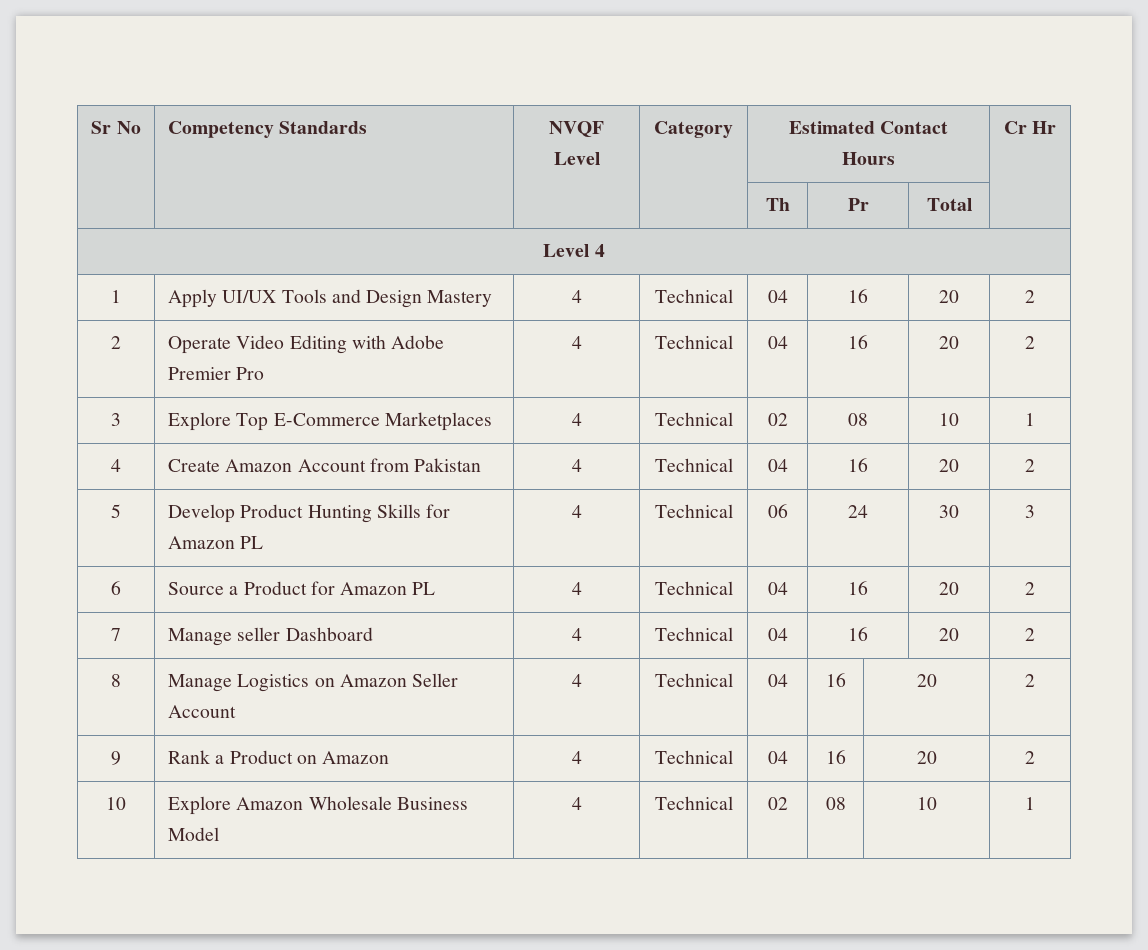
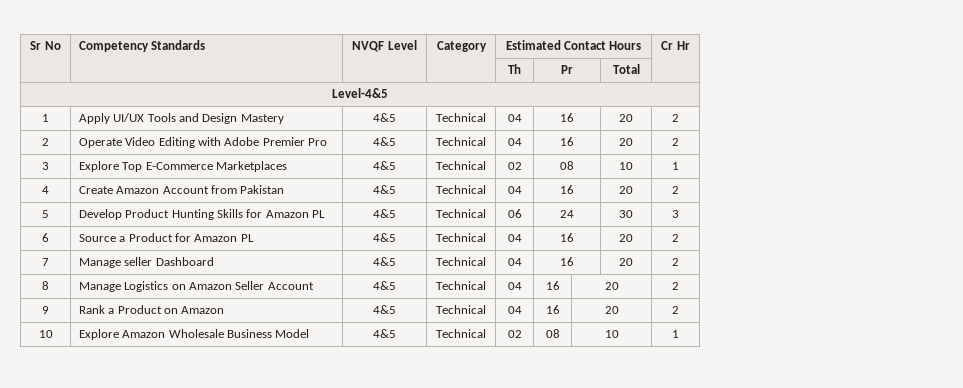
[543,244,605,257] Level 4 -> [332,88,388,98] Level-4&5
[571,290,582,303] 4 -> [373,113,396,122] 4&5
[571,336,582,349] 4 -> [373,137,396,146] 4&5
[571,413,582,426] 4 -> [373,161,396,170] 4&5
[571,459,582,472] 4 -> [373,185,396,194] 4&5
[571,505,582,518] 4 -> [373,209,396,218] 4&5
[571,582,582,595] 4 -> [373,233,396,242] 4&5
[571,628,582,641] 4 -> [373,257,396,266] 4&5
[571,674,582,687] 4 -> [373,281,396,290] 4&5
[571,751,582,764] 4 -> [373,305,396,314] 4&5
[571,797,582,810] 4 -> [373,329,396,338] 4&5

